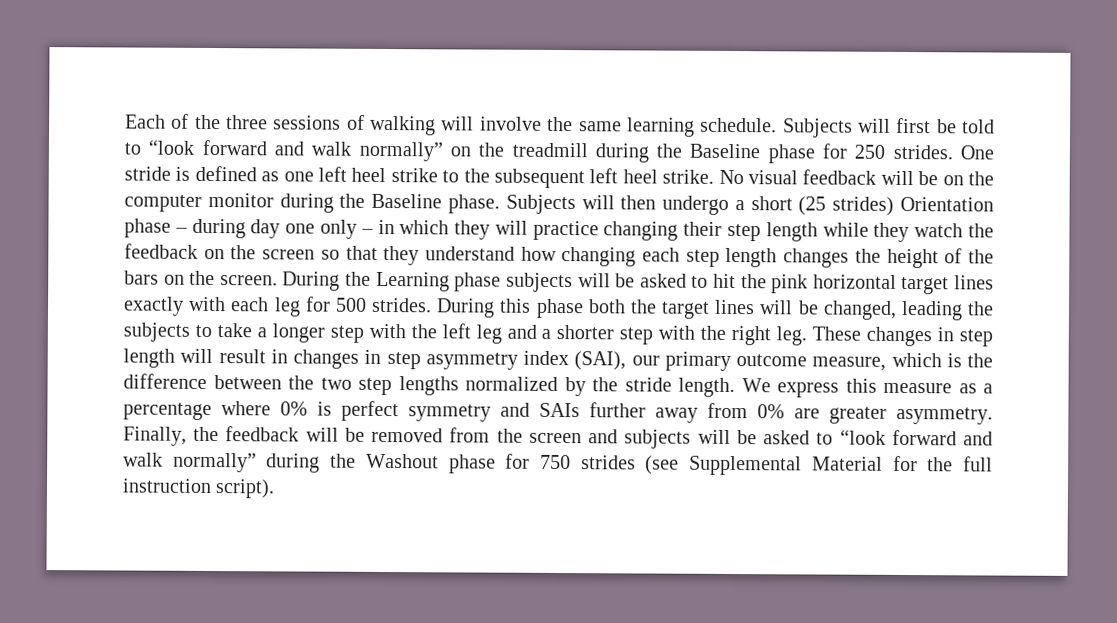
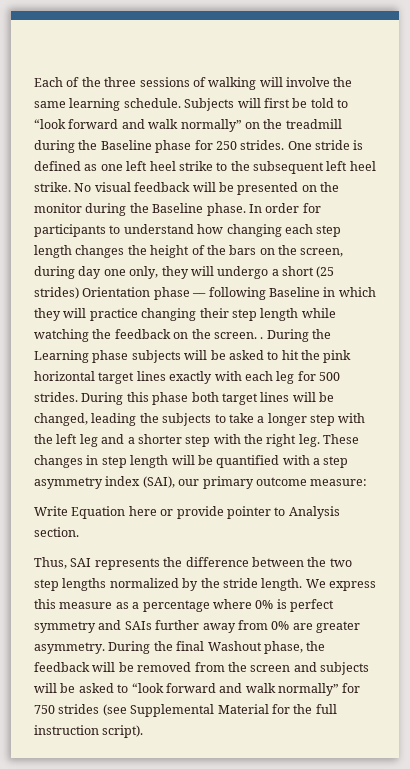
[942,171,994,186] [124,194,202,212] on the computer -> [237,182,339,195] presented on the
[505,194,995,216] [124,218,994,243] [124,243,420,266] Subjects will then undergo a short (25 strides) Orientation phase – during day one only – in which they will practice changing their step length while they watch the feedback on the screen so that they -> [248,203,321,213] [34,224,121,237] In order for participants to
[219,275,278,286] screen. -> [300,248,344,257] [34,266,335,279] [34,287,376,300] [34,308,336,321] [34,329,264,342] screen, during day one only, they will undergo a short (25 strides) Orientation phase –– following Baseline in which they will practice changing their step length while watching the feedback on the screen. .
[629,299,657,314] the -> (219, 397) none
[218,349,382,369] result in changes in -> [197,455,320,468] be quantified with a
[812,352,962,371] measure, which is -> [310,479,368,486] [34,506,340,519] [34,527,79,537] [34,557,160,570] measure: // Write Equation here or provide pointer to Analysis section. // Thus, SAI represents
[123,426,187,446] Finally, -> [108,641,303,654] During the final Washout phase,
[266,453,496,474] during the Washout phase -> (339, 689) none

